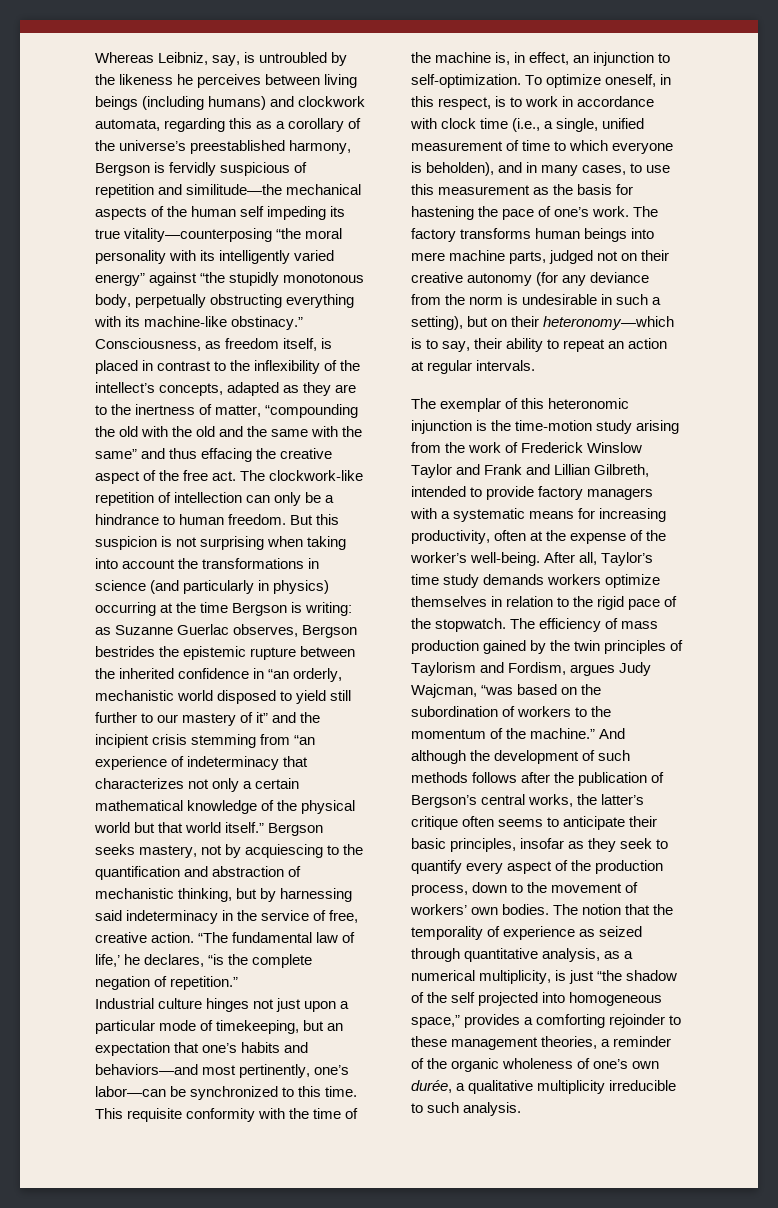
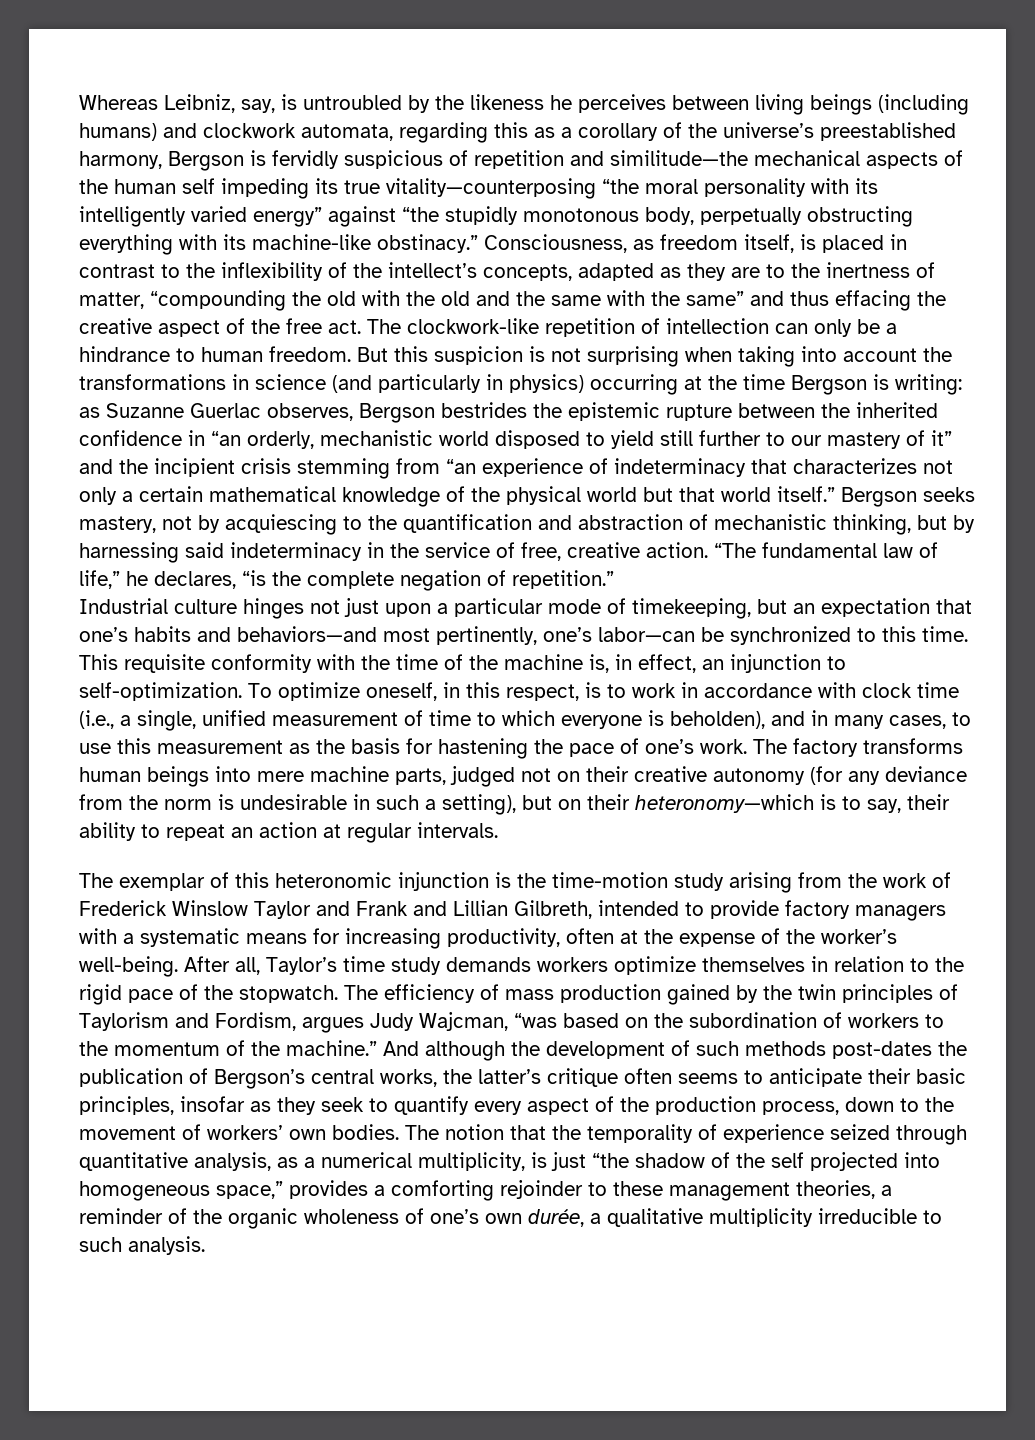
[95,954,120,967] life,’ -> [79,570,120,589] life,”
[472,772,551,783] follows after -> [832,1041,932,1059] post-dates
[579,929,596,937] as -> (824, 1133) none

